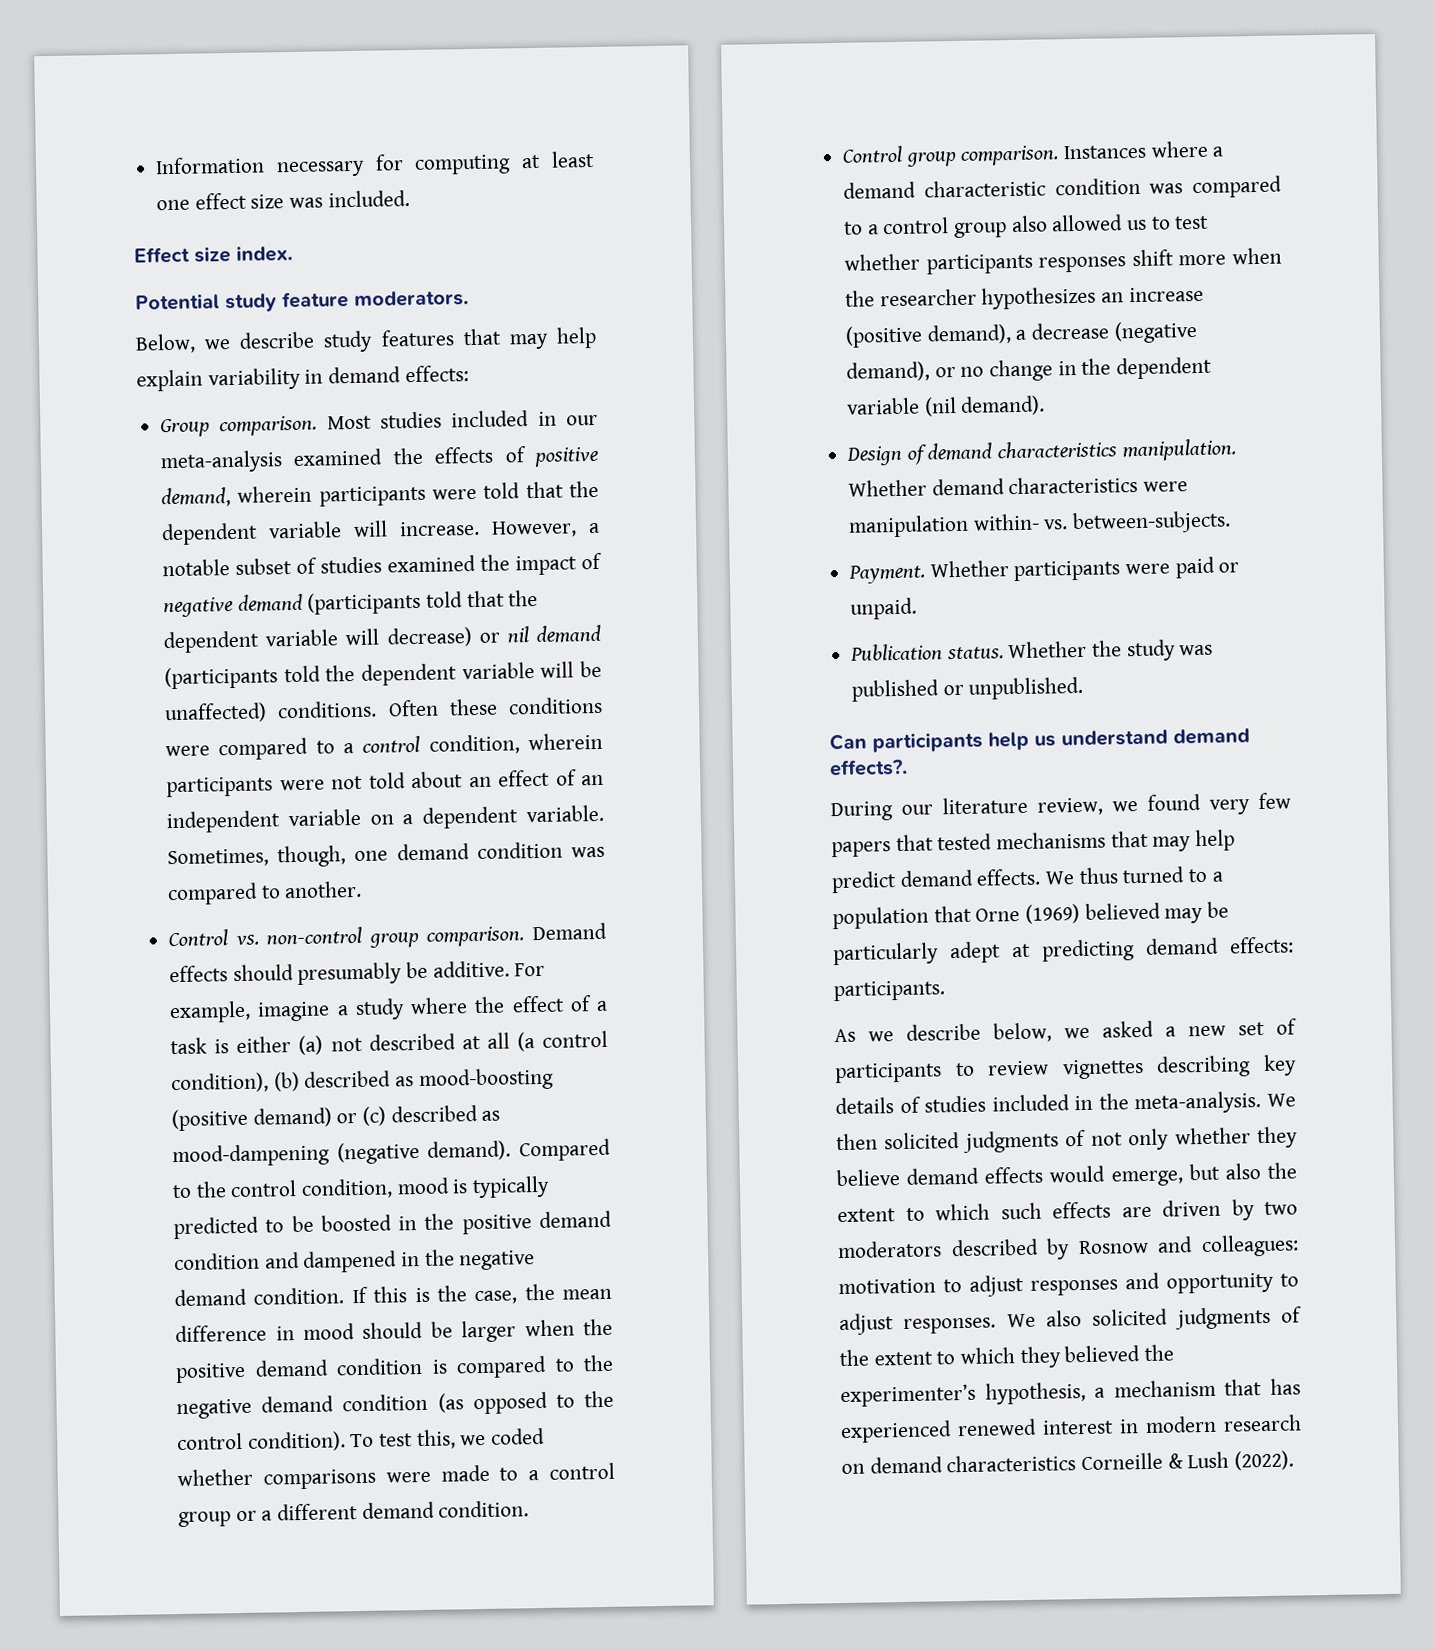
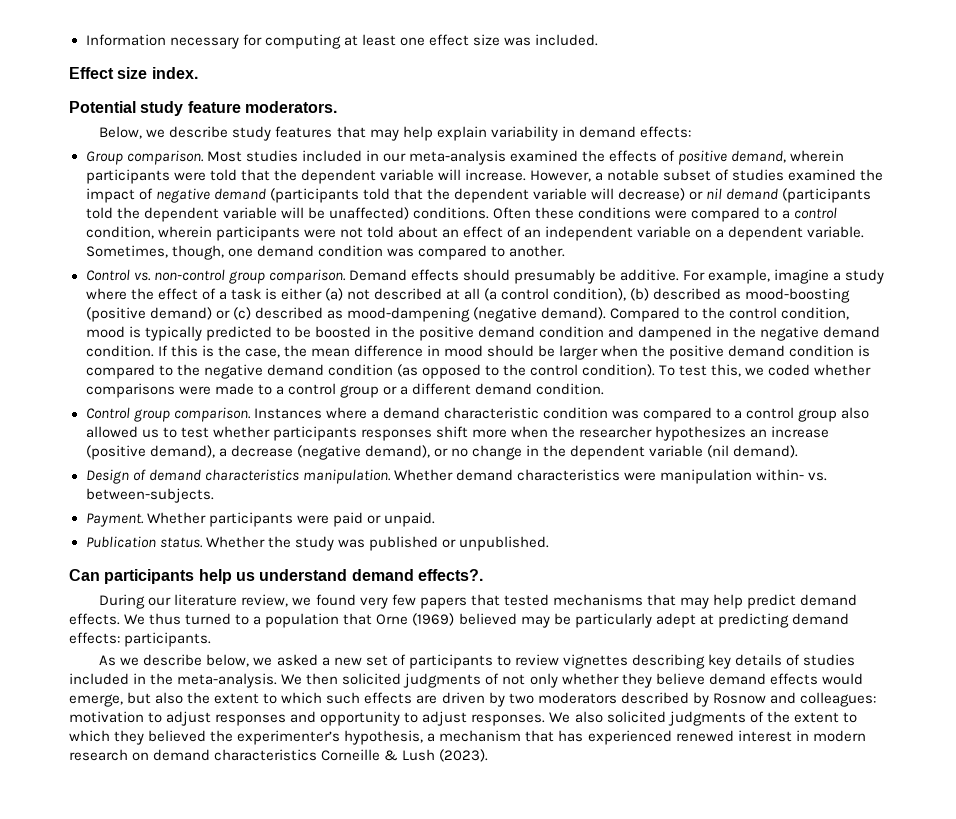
[1234,1450,1295,1471] (2022). -> [439,749,489,762] (2023).

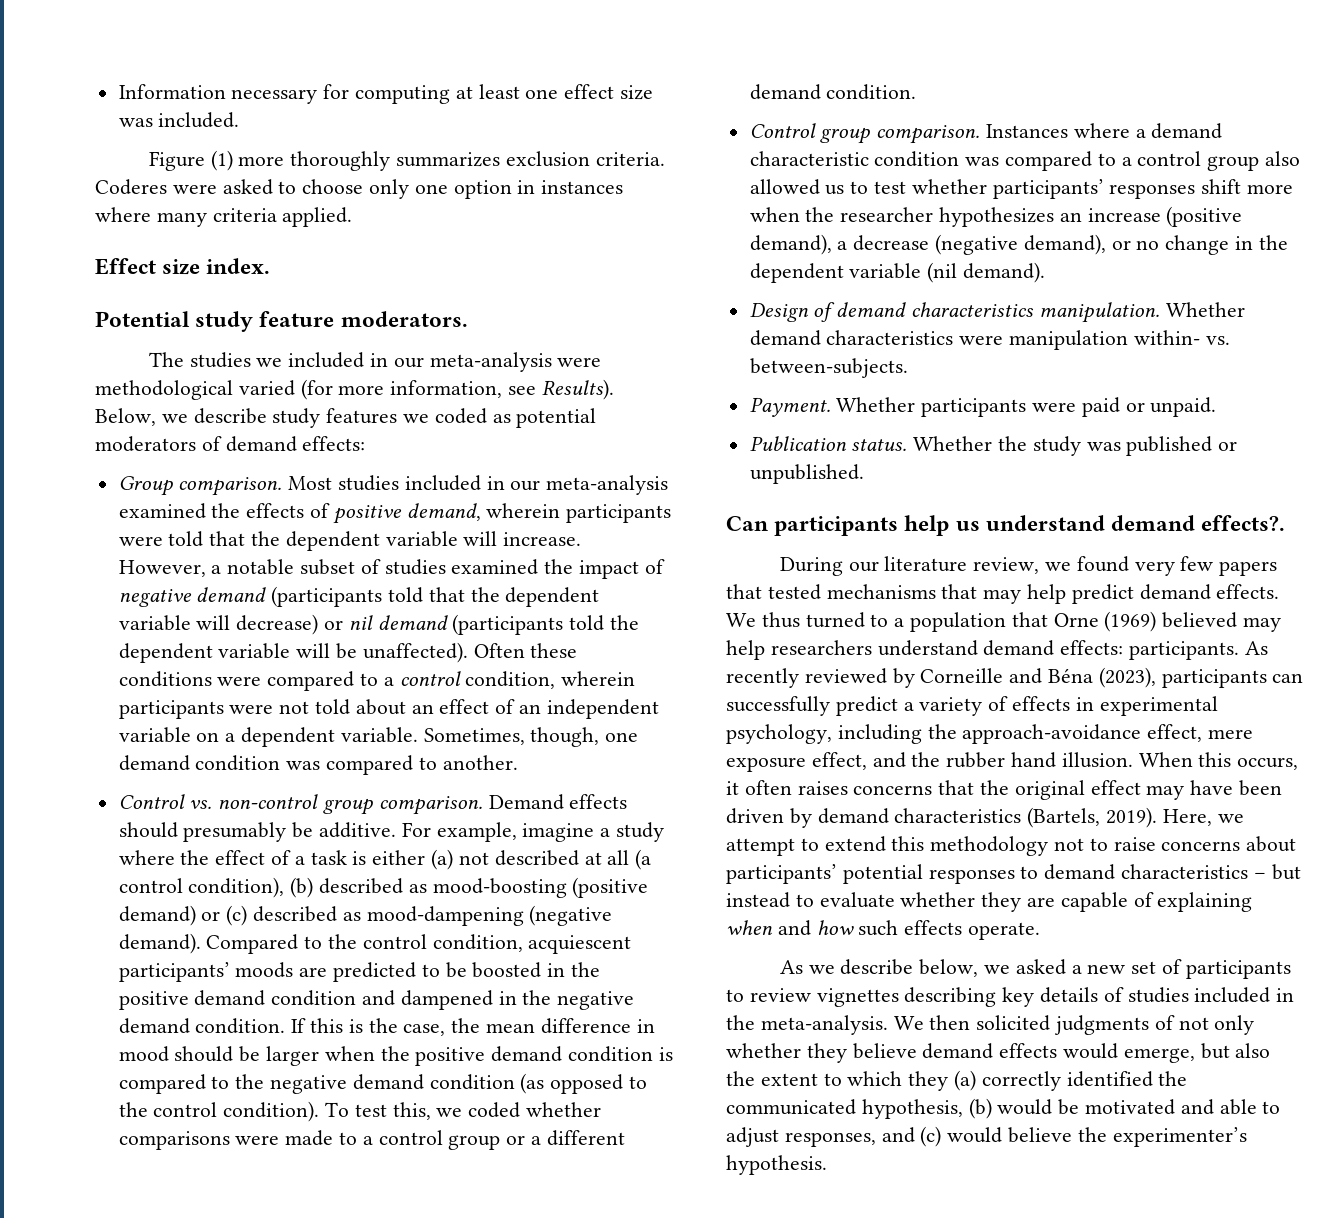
(599, 40) none -> [148,150,665,171] [95,179,624,199] [95,207,353,227] // Figure (1) more thoroughly summarizes exclusion criteria. Coderes were asked to choose only one option in instances where many criteria applied.
(337, 107) none -> [148,352,602,372] [95,379,614,400] The studies we included in our meta-analysis were methodological varied (for more information, see Results).
[336,126,575,141] that may help explain variability in -> [403,408,597,428] [95,436,222,452] we coded as potential moderators of
[328,207,489,220] unaffected) conditions. -> [362,642,468,663] unaffected).
[85,326,202,341] mood is typically -> [528,935,632,954] [118,962,328,982] acquiescent participants’ moods are
[272,426,357,441] participants -> [992,179,1104,199] participants’
[553,613,849,628] [69,632,212,647] be particularly adept at predicting demand effects: participants. -> [726,640,1268,660] [726,667,1304,688] [726,696,1218,716] [726,724,1254,744] [726,752,1299,772] [726,780,1283,800] [726,807,1244,828] [726,836,1297,856] [726,864,1301,884] [726,892,1253,912] [726,920,1041,940] help researchers understand demand effects: participants. As recently reviewed by Corneille and Béna (2023), participants can successfully predict a variety of effects in experimental psychology, including the approach-avoidance effect, mere exposure effect, and the rubber hand illusion. When this occurs, it often raises concerns that the original effect may have been driven by demand characteristics (Bartels, 2019). Here, we attempt to extend this methodology not to raise concerns about participants’ potential responses to demand characteristics – but instead to evaluate whether they are capable of explaining when and how such effects operate.
[326,692,876,707] [69,711,857,726] [69,730,866,745] [69,749,489,762] such effects are driven by two moderators described by Rosnow and colleagues: motivation to adjust responses and opportunity to adjust responses. We also solicited judgments of the extent to which they believed the experimenter’s hypothesis, a mechanism that has experienced renewed interest in modern research on demand characteristics Corneille & Lush (2023). -> [908,1070,1188,1091] [726,1098,1281,1119] [726,1126,1247,1147] [726,1155,827,1175] they (a) correctly identified the communicated hypothesis, (b) would be motivated and able to adjust responses, and (c) would believe the experimenter’s hypothesis.

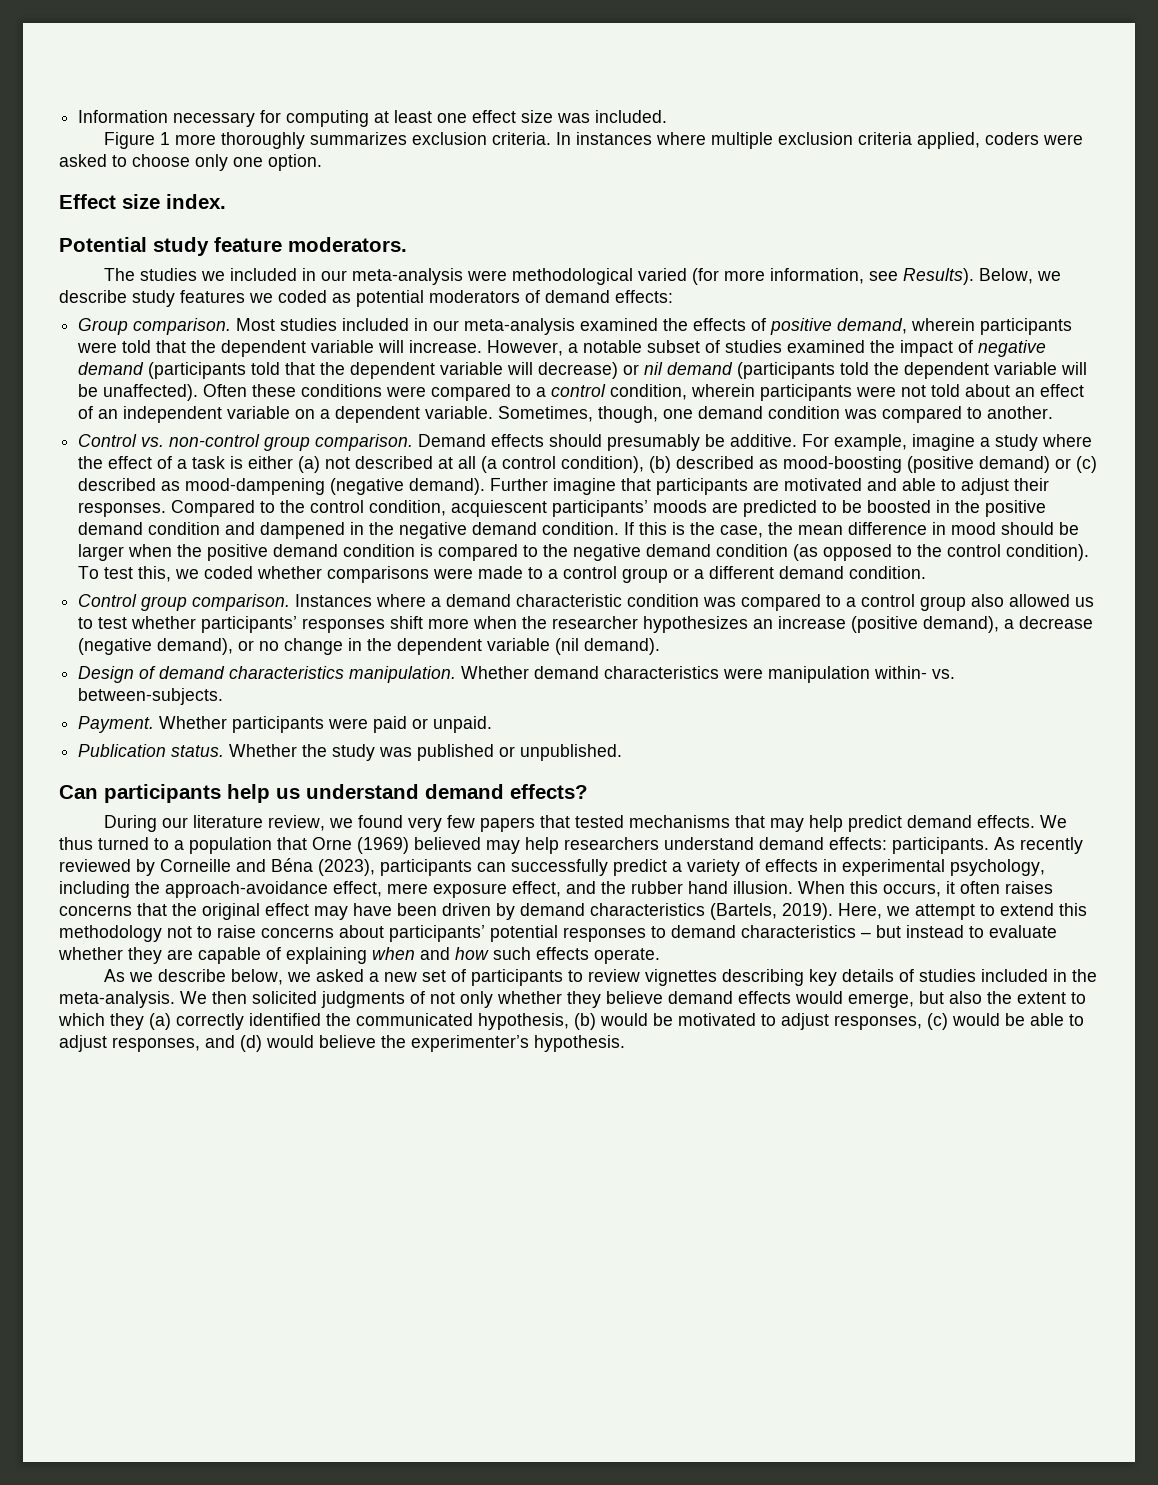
[210,150,233,171] (1) -> [160,132,171,145] 1
[95,179,167,195] Coderes -> [556,132,1040,149] In instances where multiple exclusion criteria applied, coders
[453,180,624,199] [95,207,353,227] option in instances where many criteria applied. -> [268,154,322,171] option.
(201, 943) none -> [490,478,1050,495] [78,502,167,517] Further imagine that participants are motivated and able to adjust their responses.
[1201,515,1286,531] effects?. -> [510,784,588,799] effects?
[1180,1099,1214,1115] and -> [761,1013,1025,1030] to adjust responses, (c) would be
[920,1126,942,1147] (c) -> [240,1035,262,1052] (d)

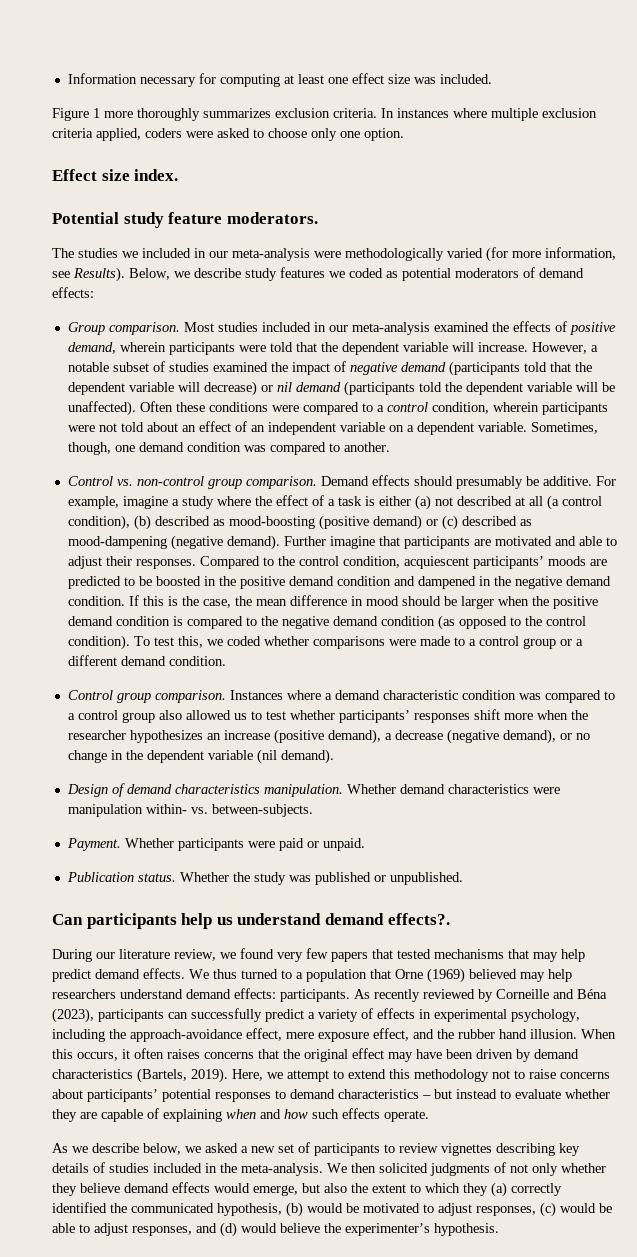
[512,268,634,285] methodological -> [345,248,444,261] methodologically
[510,784,588,799] effects? -> [387,913,450,925] effects?.

